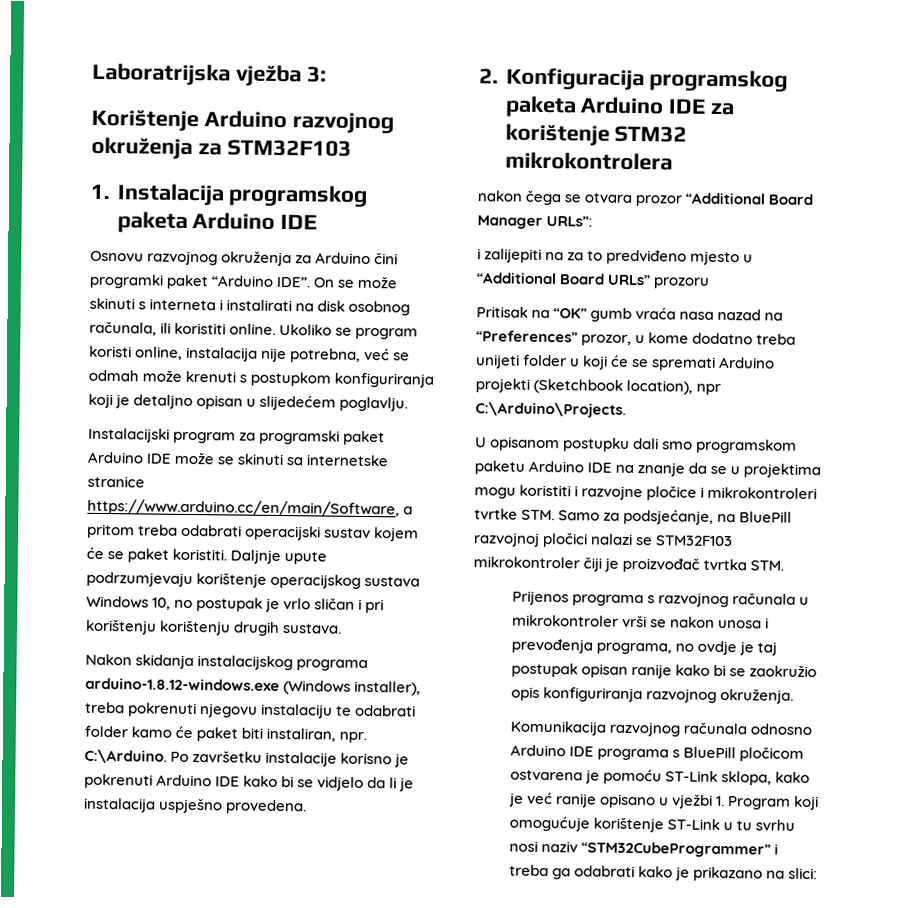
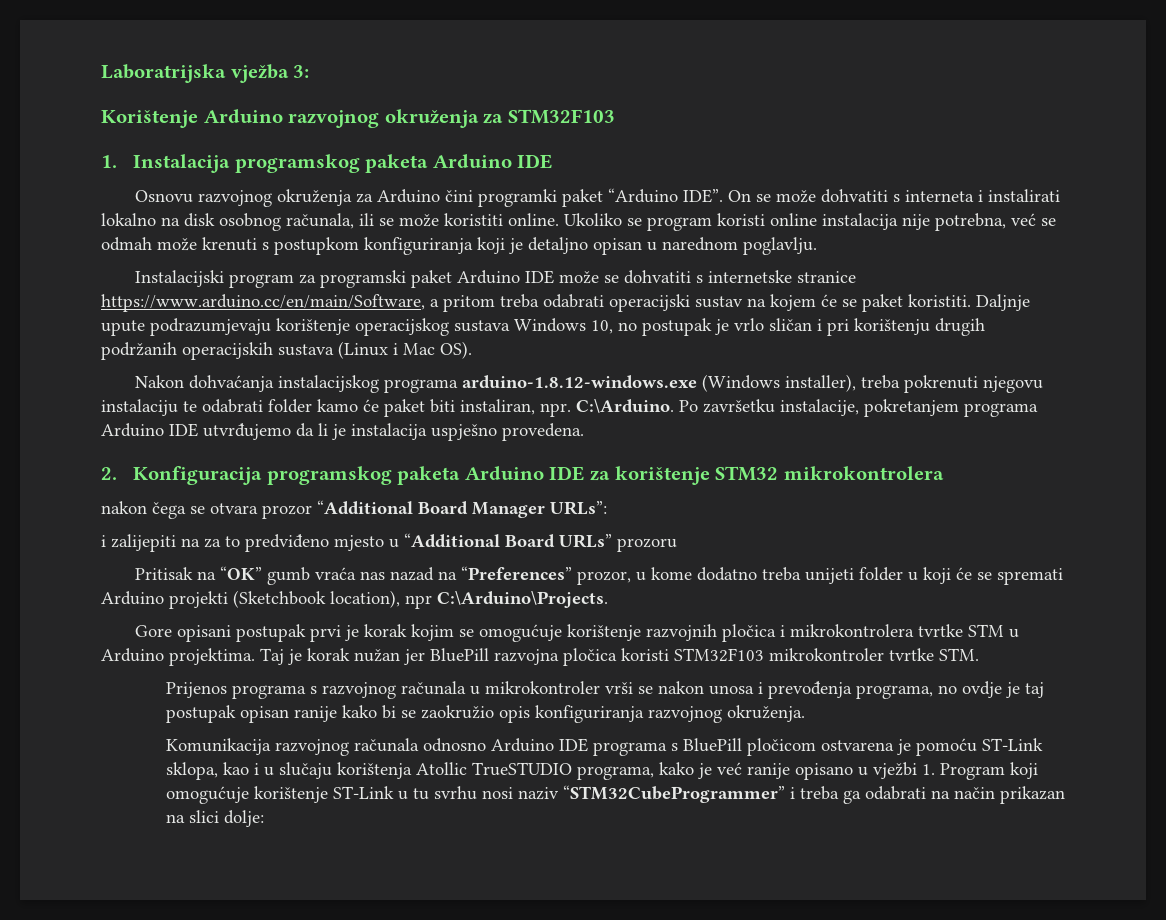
[89,297,135,310] skinuti -> [820,189,888,203] dohvatiti
(293, 305) none -> [101,213,156,226] lokalno
(172, 328) none -> [379,214,439,227] se može
[135,346,184,360] online, -> [770,213,817,226] online
[259,394,337,411] slijedećem -> [662,237,738,251] narednom
[237,453,304,466] skinuti sa -> [623,270,703,284] dohvatiti s
(372, 533) none -> [747,298,766,307] na
[86,571,193,588] podrzumjevaju -> [150,318,271,336] podrazumjevaju
[159,620,343,637] korištenju drugih sustava. -> [935,318,985,336] [101,341,472,360] drugih podržanih operacijskih sustava (Linux i Mac OS).
[135,654,195,670] skidanja -> [188,375,274,392] dohvaćanja
[265,751,410,768] [84,773,365,791] instalacije korisno je pokrenuti Arduino IDE kako bi se vidjelo -> [780,399,1038,417] [101,423,291,440] instalacije, pokretanjem programa Arduino IDE utvrđujemo
[679,311,715,320] nasa -> [359,571,385,580] nas
[475,436,798,454] [474,460,822,479] [474,484,818,501] [474,508,793,525] [473,532,734,548] [473,556,748,573] U opisanom postupku dali smo programskom paketu Arduino IDE na znanje da se u projektima mogu koristiti i razvojne pločice i mikrokontroleri tvrtke STM. Samo za podsjećanje, na BluePill razvojnoj pločici nalazi se STM32F103 mikrokontroler čiji je proizvođač tvrtka -> [134,624,1019,642] [101,648,934,666] Gore opisani postupak prvi je korak kojim se omogućuje korištenje razvojnih pločica i mikrokontrolera tvrtke STM u Arduino projektima. Taj je korak nužan jer BluePill razvojna pločica koristi STM32F103 mikrokontroler tvrtke
(773, 778) none -> [222,762,654,780] kao i u slučaju korištenja Atollic TrueSTUDIO programa,
[637,866,819,882] kako je prikazano na slici: -> [930,786,1065,804] [165,810,264,827] na način prikazan na slici dolje:

